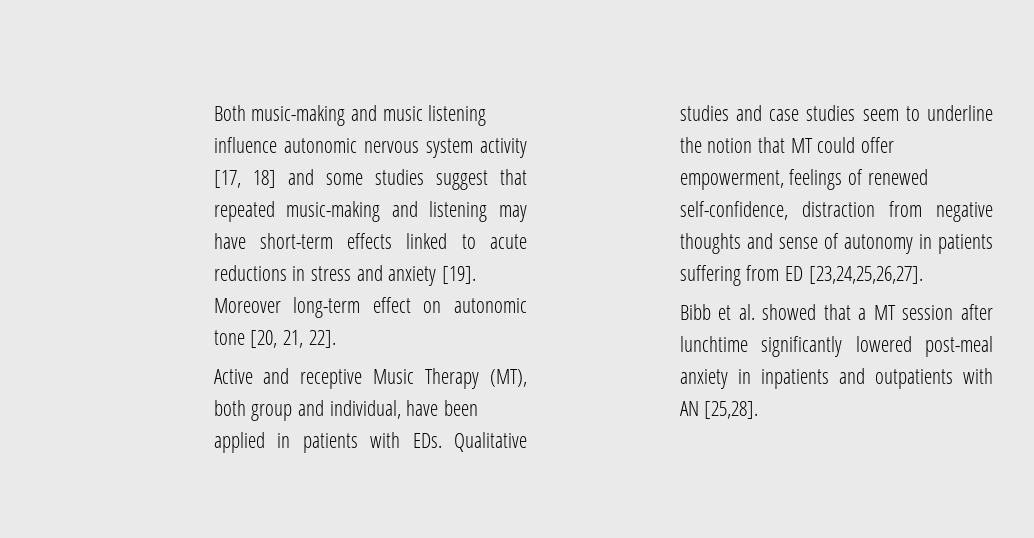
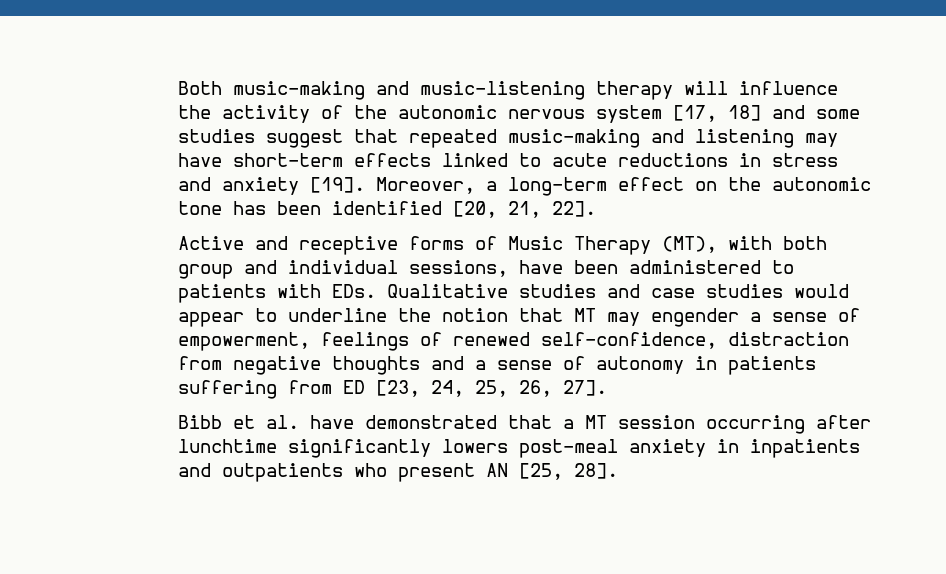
[382,105,487,126] [213,137,277,153] music listening influence -> [420,81,839,100] [178,105,388,123] music-listening therapy will influence the activity of the
[479,138,527,158] activity -> (663, 114) none
[213,298,281,313] Moreover -> [376,177,498,194] Moreover, a
(442, 307) none -> [728,177,762,191] the
(245, 337) none -> [233,201,443,215] has been identified
(363, 379) none -> [409,236,498,250] forms of
(527, 378) none -> [728,236,773,250] with
[329,400,478,419] [213,432,291,453] individual, have been applied in -> [288,260,795,277] individual sessions, have been administered to
[862,109,899,121] seem -> [794,284,850,298] [178,312,245,327] would appear
[817,137,894,153] could offer -> [607,308,861,327] may engender a sense of
(773, 241) none -> [475,360,487,370] a
[808,266,923,284] [23,24,25,26,27]. -> [376,380,608,397] [23, 24, 25, 26, 27].
[762,304,817,320] showed -> [310,415,498,429] have demonstrated
(954, 312) none -> [706,415,806,434] occurring
[855,336,912,352] lowered -> [442,439,509,453] lowers
[963,368,993,384] [679,401,759,419] with AN [25,28]. -> [354,463,619,482] who present AN [25, 28].

